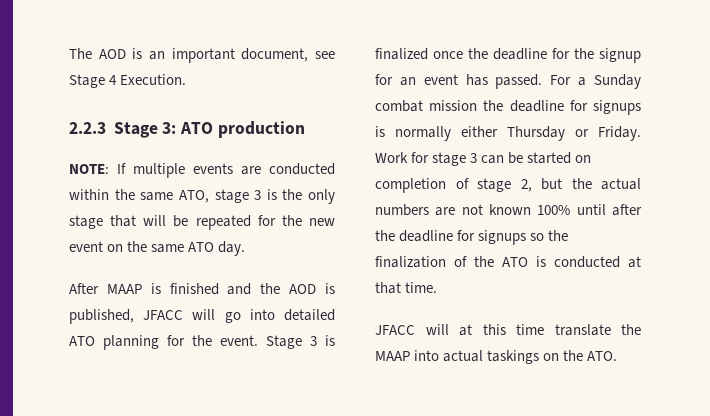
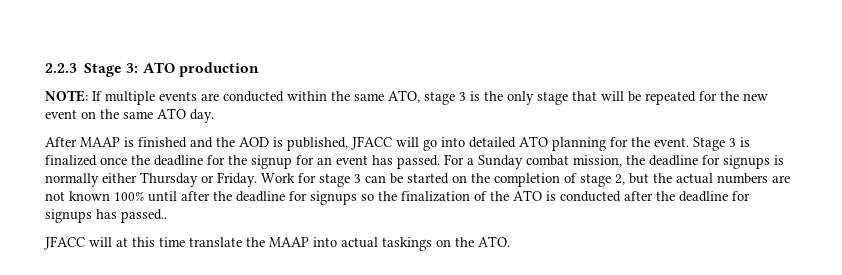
[69,48,335,63] [69,74,187,88] The AOD is an important document, see Stage 4 Execution. // -> (45, 68) none
[429,100,478,111] mission -> [573,155,622,167] mission,
(592, 159) none -> [471,173,490,183] the
[628,256,641,268] [375,282,438,294] at that time. -> [624,191,750,202] [45,209,167,223] after the deadline for signups has passed..

